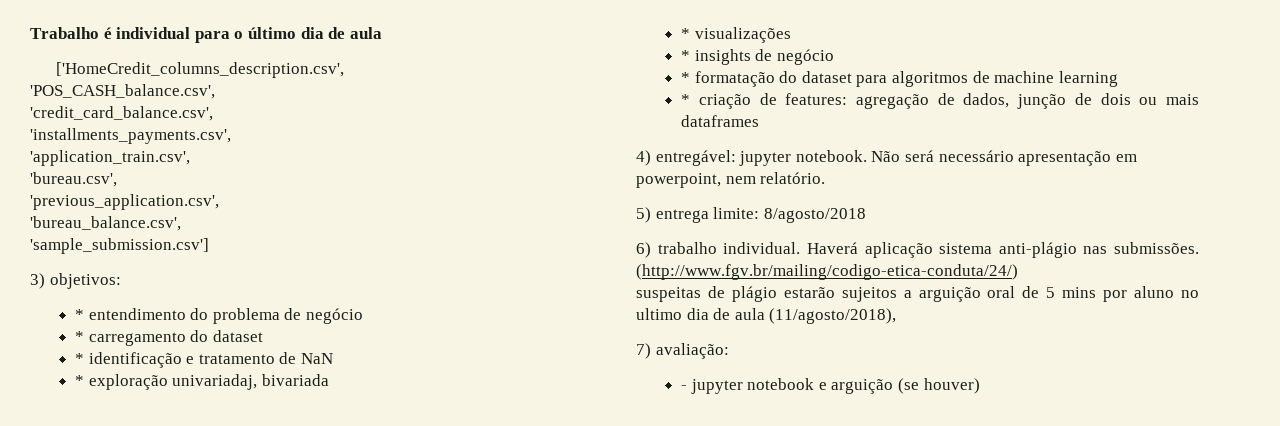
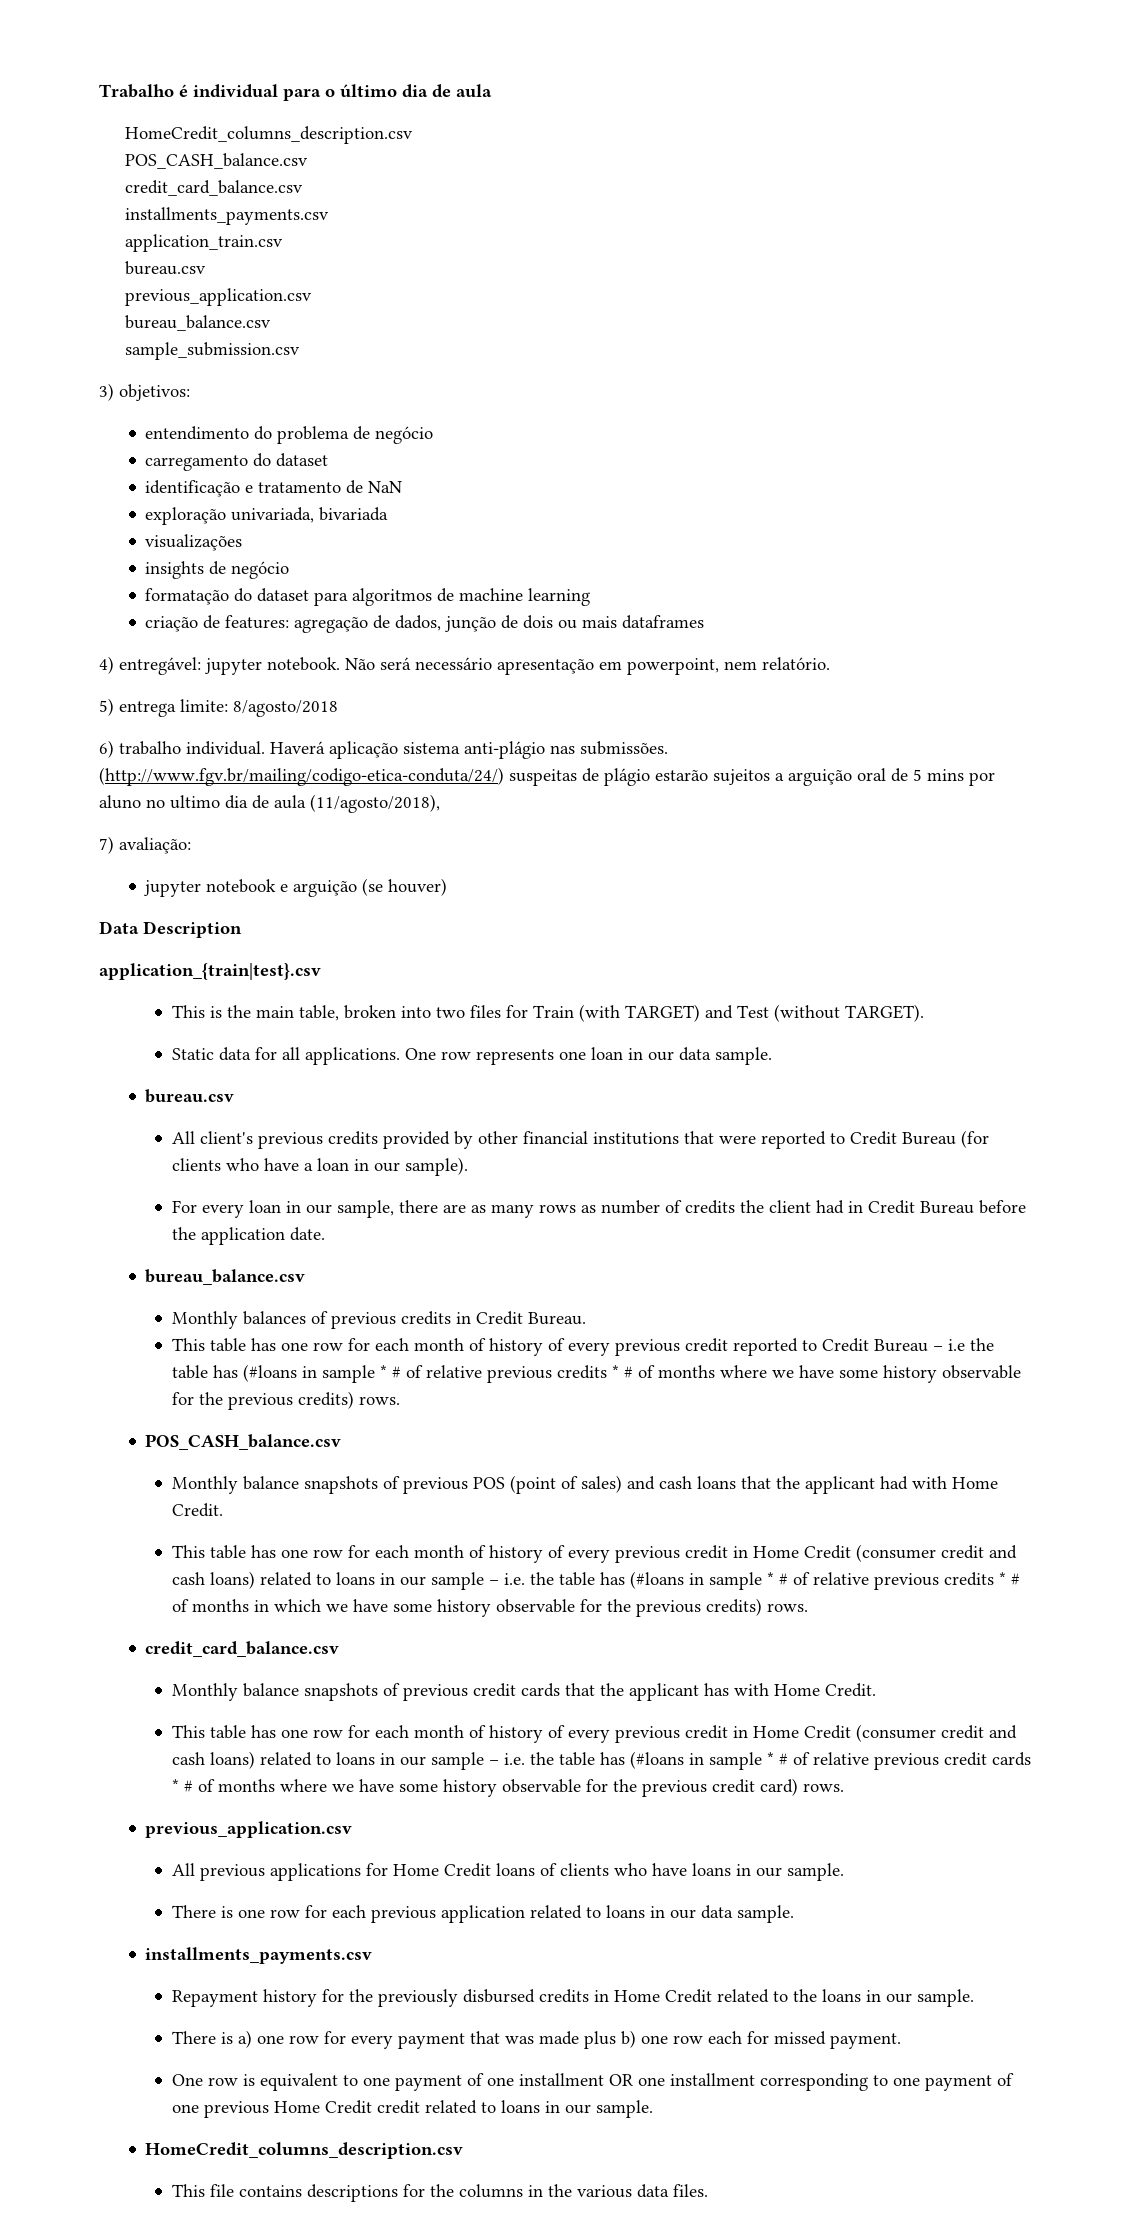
[56,62,345,78] [30,84,215,99] [30,106,213,121] [30,128,231,144] [30,150,190,166] [30,172,117,187] [30,194,219,210] [30,216,181,231] [30,238,209,254] ['HomeCredit_columns_description.csv', // 'POS_CASH_balance.csv', // 'credit_card_balance.csv', // 'installments_payments.csv', // 'application_train.csv', // 'bureau.csv', // 'previous_application.csv', // 'bureau_balance.csv', // 'sample_submission.csv'] -> [125,126,414,144] [125,153,309,169] [125,180,304,196] [125,207,330,225] [125,234,284,252] [125,261,207,275] [125,288,313,306] [125,315,272,331] [125,342,301,360] HomeCredit_columns_description.csv // POS_CASH_balance.csv // credit_card_balance.csv // installments_payments.csv // application_train.csv // bureau.csv // previous_application.csv // bureau_balance.csv // sample_submission.csv
[75,309,85,320] * -> (190, 392) none
[75,331,85,342] * -> (434, 435) none
[75,353,85,364] * -> (329, 460) none
[75,374,258,390] * exploração univariadaj, -> [145,507,315,525] exploração univariada,
[681,28,691,39] * -> (389, 514) none
[681,50,691,61] * -> (243, 542) none
[681,72,691,83] * -> (290, 570) none
[681,94,691,105] * -> (591, 597) none
(1018, 272) // -> (504, 776) none
[681,385,688,390] - -> (191, 845) none
(980, 386) none -> [99,921,242,938] [99,963,321,980] [171,1004,924,1022] [171,1047,772,1065] [145,1089,235,1103] [171,1130,989,1149] [171,1157,468,1176] [171,1200,1026,1218] [171,1227,325,1245] [145,1269,306,1285] [171,1311,586,1329] [171,1338,994,1356] [171,1364,1021,1383] [171,1391,400,1410] [145,1434,342,1450] [171,1475,998,1494] [171,1503,223,1517] [171,1544,1017,1563] [171,1571,1020,1590] [171,1598,808,1617] [145,1641,340,1657] [171,1683,876,1701] [171,1724,1017,1743] [171,1751,1031,1770] [171,1778,844,1797] [145,1821,353,1838] [171,1863,844,1881] [171,1905,794,1923] [145,1947,373,1964] [171,1989,974,2007] [171,2030,901,2049] [171,2073,1014,2091] [171,2100,653,2118] [145,2142,464,2159] [171,2184,708,2202] // Data Description // application_{train|test}.csv // This is the main table, broken into two files for Train (with TARGET) and Test (without TARGET). // Static data for all applications. One row represents one loan in our data sample. // bureau.csv // All client's previous credits provided by other financial institutions that were reported to Credit Bureau (for clients who have a loan in our sample). // For every loan in our sample, there are as many rows as number of credits the client had in Credit Bureau before the application date. // bureau_balance.csv // Monthly balances of previous credits in Credit Bureau. // This table has one row for each month of history of every previous credit reported to Credit Bureau – i.e the table has (#loans in sample * # of relative previous credits * # of months where we have some history observable for the previous credits) rows. // POS_CASH_balance.csv // Monthly balance snapshots of previous POS (point of sales) and cash loans that the applicant had with Home Credit. // This table has one row for each month of history of every previous credit in Home Credit (consumer credit and cash loans) related to loans in our sample – i.e. the table has (#loans in sample * # of relative previous credits * # of months in which we have some history observable for the previous credits) rows. // credit_card_balance.csv // Monthly balance snapshots of previous credit cards that the applicant has with Home Credit. // This table has one row for each month of history of every previous credit in Home Credit (consumer credit and cash loans) related to loans in our sample – i.e. the table has (#loans in sample * # of relative previous credit cards * # of months where we have some history observable for the previous credit card) rows. // previous_application.csv // All previous applications for Home Credit loans of clients who have loans in our sample. // There is one row for each previous application related to loans in our data sample. // installments_payments.csv // Repayment history for the previously disbursed credits in Home Credit related to the loans in our sample. // There is a) one row for every payment that was made plus b) one row each for missed payment. // One row is equivalent to one payment of one installment OR one installment corresponding to one payment of one previous Home Credit credit related to loans in our sample. // HomeCredit_columns_description.csv // This file contains descriptions for the columns in the various data files.

